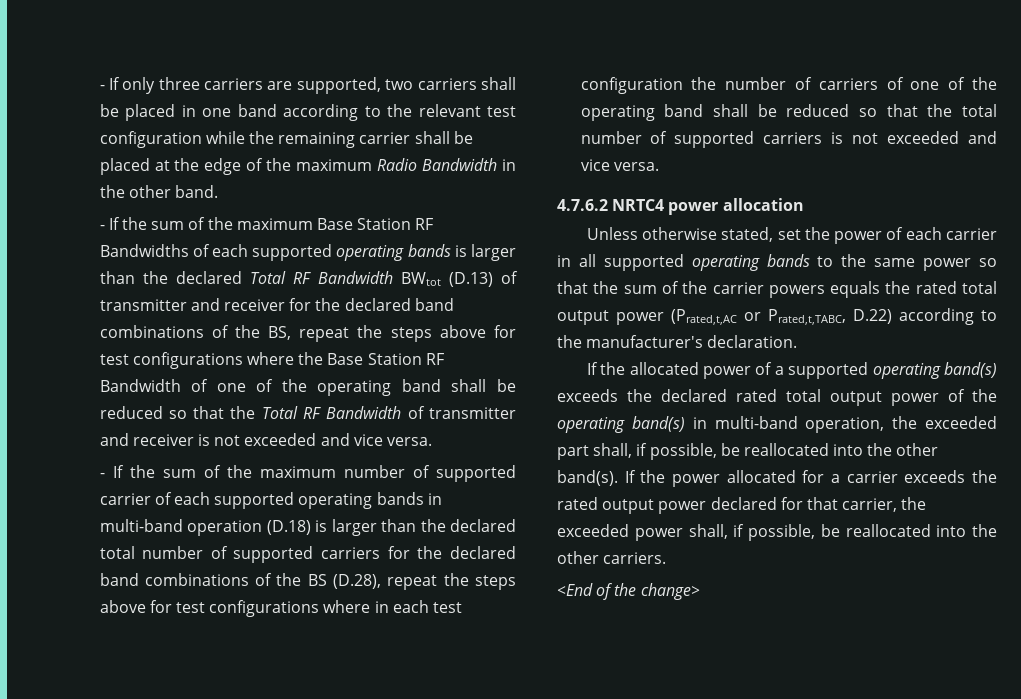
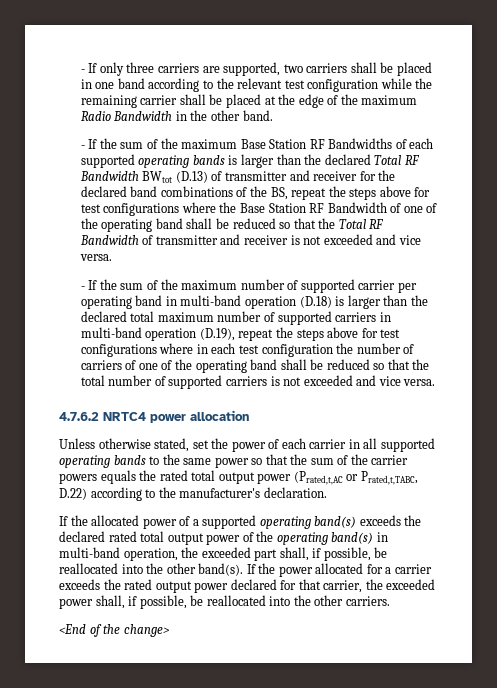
[154,492,424,509] of each supported operating bands -> [397,282,417,293] [80,295,163,309] per operating band
[142,546,516,563] [99,573,382,589] number of supported carriers for the declared band combinations of the BS (D.28), -> [157,311,391,325] [80,327,235,341] maximum number of supported carriers in multi-band operation (D.19),

